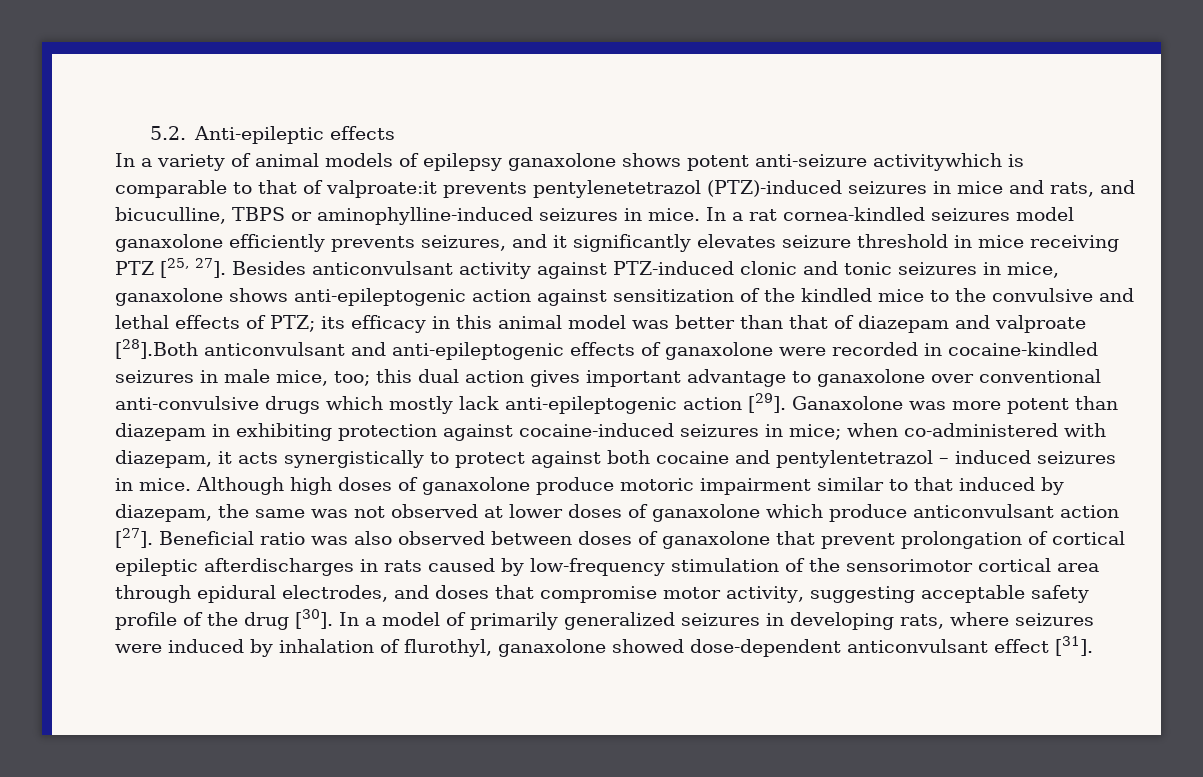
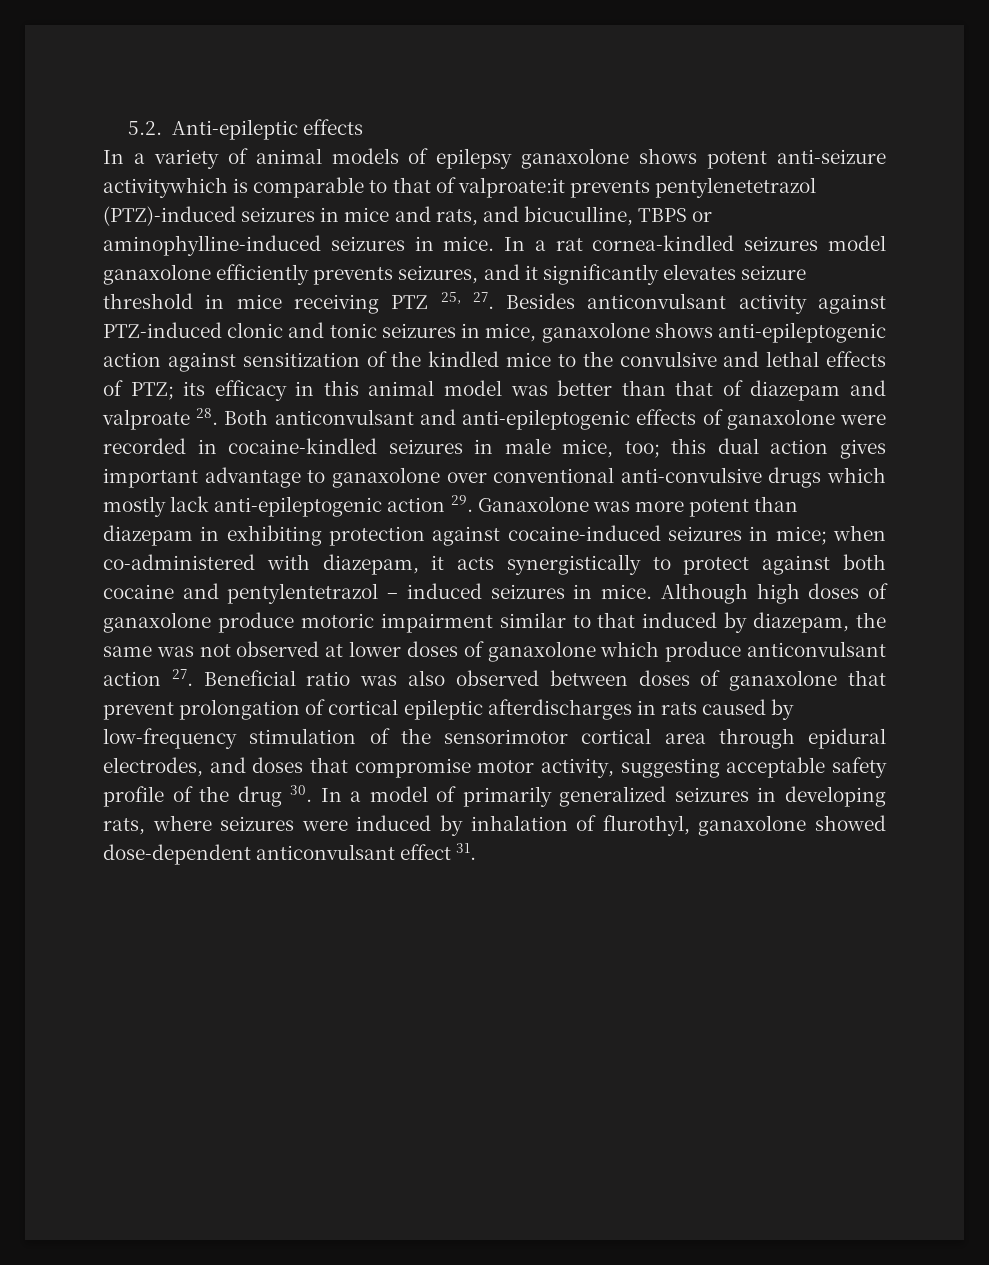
[160,258,226,278] [25, 27]. -> [440,292,494,309] 25, 27.
[115,339,198,359] [28].Both -> [196,408,269,425] 28. Both
[748,393,786,413] [29]. -> [450,495,473,512] 29.
[115,528,153,548] [27]. -> [171,669,193,686] 27.
[295,609,333,629] [30]. -> [290,785,313,802] 30.
[1055,636,1093,656] [31]. -> [456,843,477,860] 31.

